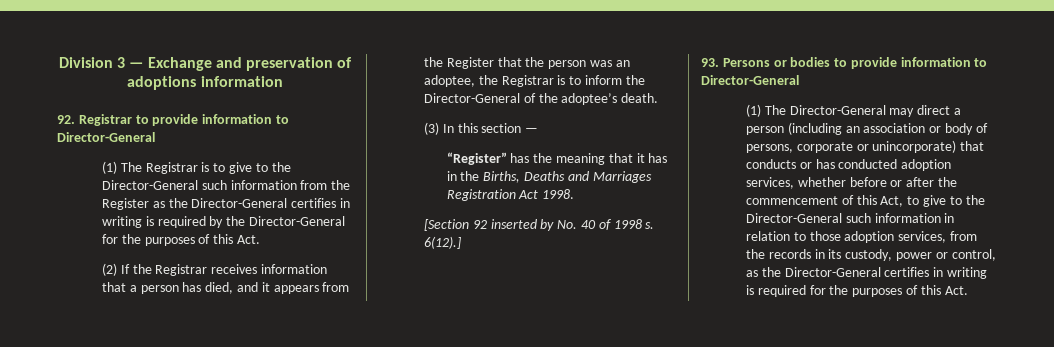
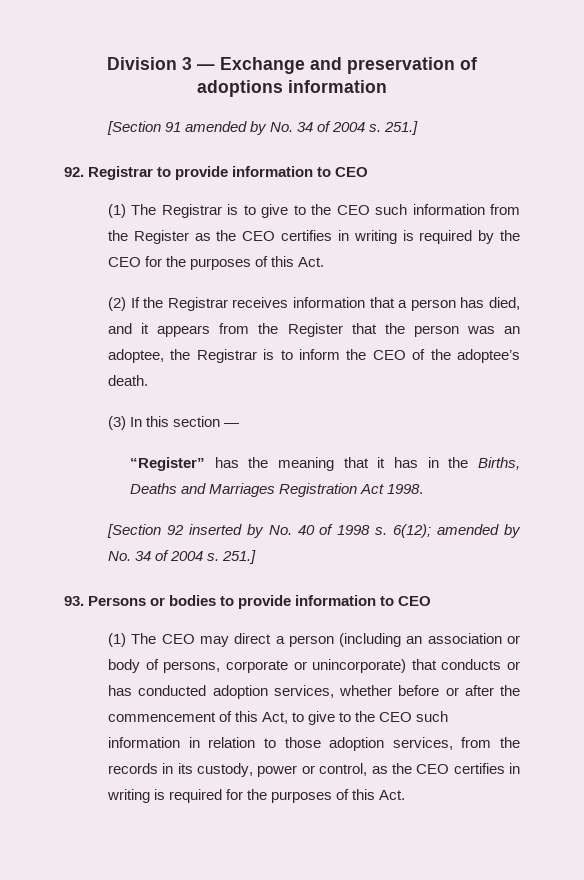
(283, 81) none -> [107,121,419,135] // [Section 91 amended by No. 34 of 2004 s. 251.]
[57,132,155,142] Director-General -> [335,167,369,177] CEO
[102,180,199,190] Director-General -> [336,205,370,215] CEO
[191,198,288,208] Director-General -> [242,231,276,241] CEO
[249,216,346,226] Director-General -> [108,257,142,267] CEO
[424,93,521,103] Director-General -> [372,350,406,360] CEO
[424,236,462,249] 6(12).] -> [393,524,521,538] [108,550,257,564] 6(12); amended by No. 34 of 2004 s. 251.]
[701,75,799,85] [746,104,886,117] Director-General // (1) The Director-General -> [398,596,432,606] [108,633,195,647] CEO // (1) The CEO
[746,213,843,223] Director-General -> [379,712,413,722] CEO
[784,267,881,277] Director-General -> [416,764,450,774] CEO

